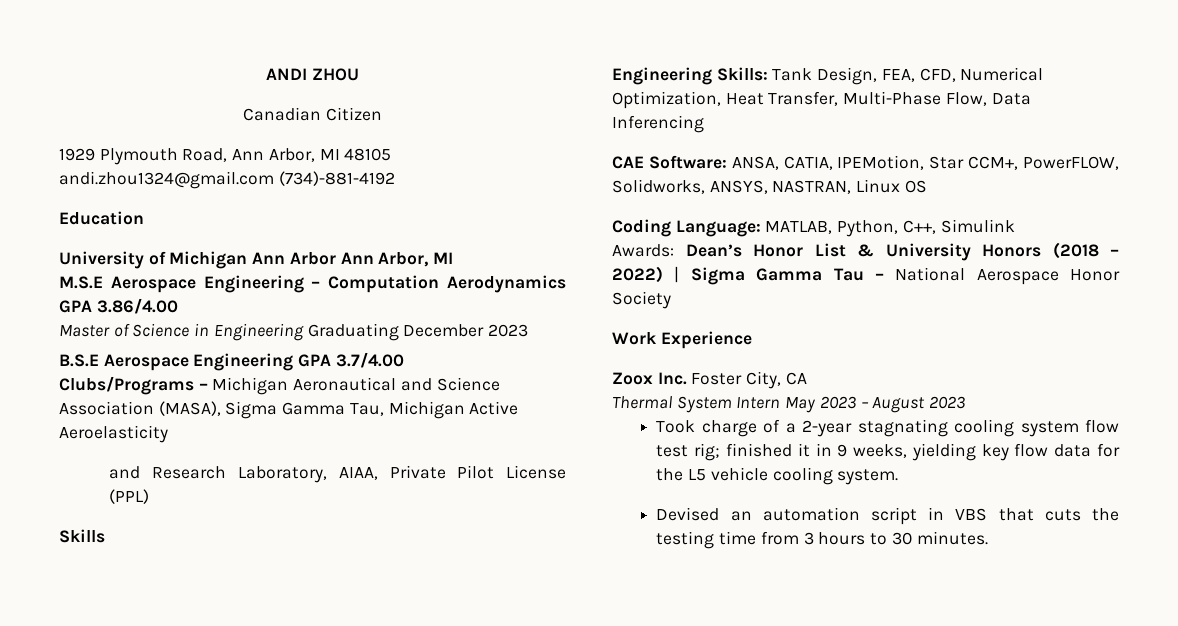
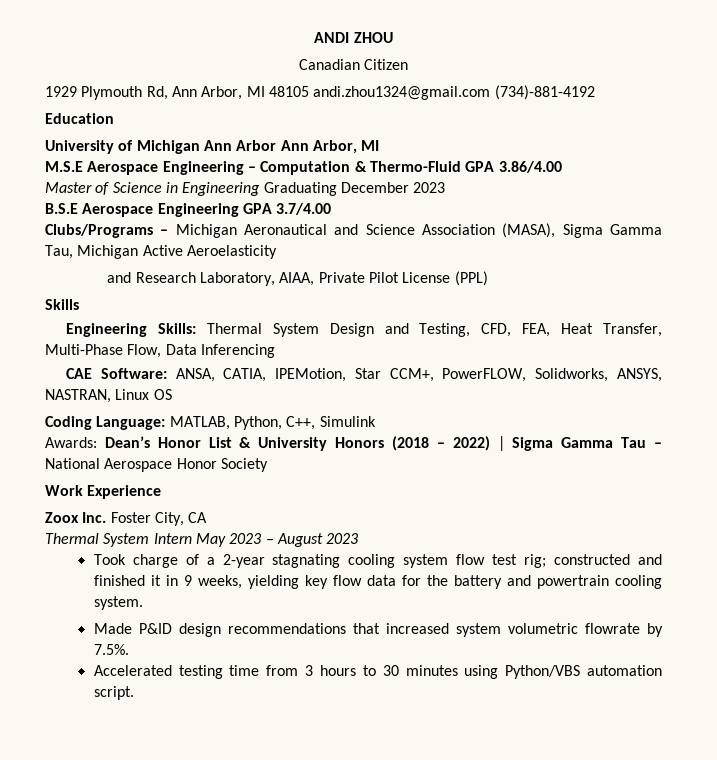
[182,148,228,162] Road, -> [146,86,168,100] Rd,
[447,275,566,293] Aerodynamics -> [354,161,461,172] & Thermo-Fluid
[772,67,1044,85] [612,91,721,109] Tank Design, FEA, CFD, Numerical Optimization, -> [206,323,551,337] Thermal System Design and Testing, CFD, FEA,
(721, 452) none -> [554,554,662,565] constructed and
[688,467,768,481] L5 vehicle -> [453,575,609,589] battery and powertrain
[656,507,1119,525] Devised an automation script in VBS that cuts the -> [93,623,663,637] [93,644,129,655] [93,665,172,676] Made P&ID design recommendations that increased system volumetric flowrate by 7.5%. // Accelerated
[916,531,988,545] minutes. -> [405,665,662,679] [93,686,134,700] minutes using Python/VBS automation script.

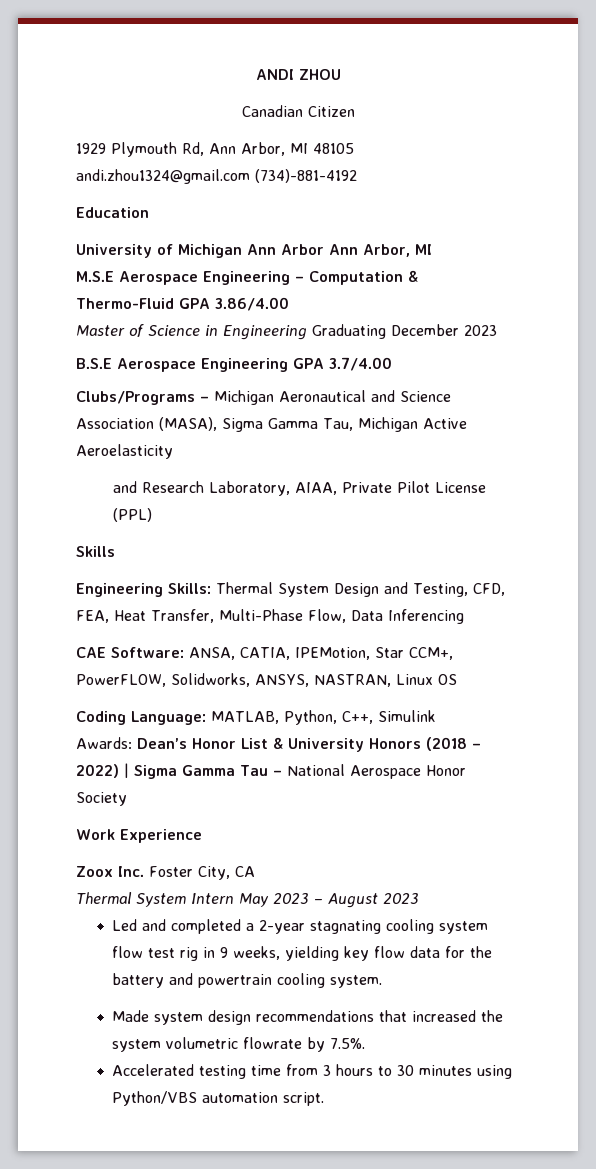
[93,554,199,568] Took charge of -> [111,919,241,934] Led and completed
[524,554,662,568] [93,575,161,586] rig; constructed and finished it -> [179,947,198,961] rig
[138,623,172,634] P&ID -> [153,1012,203,1025] system
(449, 628) none -> [480,1010,503,1022] the

